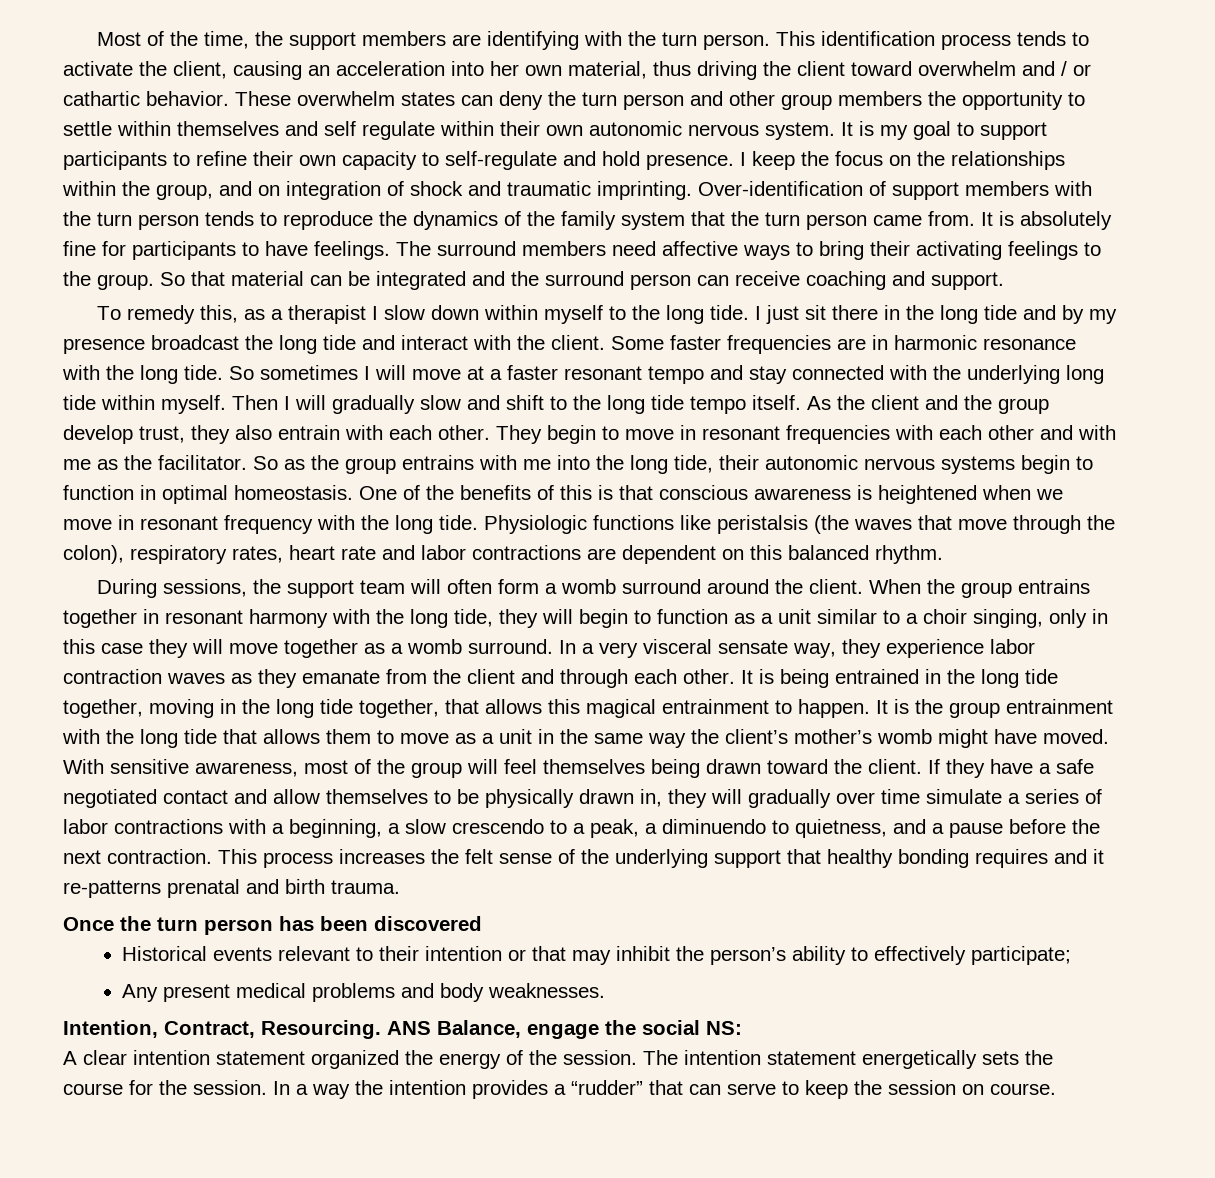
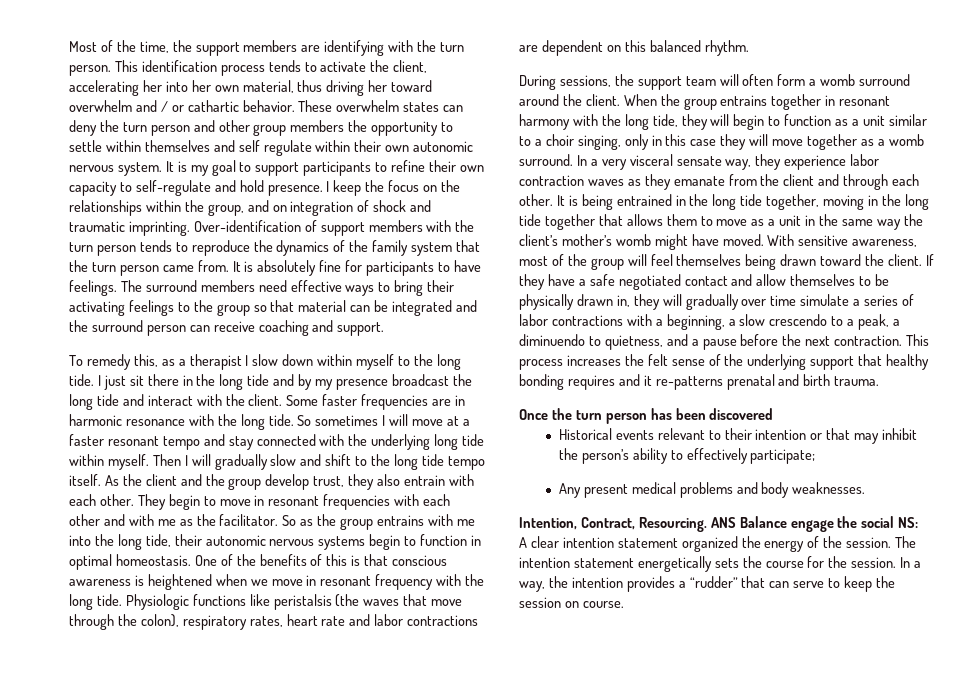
[233,61,445,80] causing an acceleration -> [69,80,162,96] accelerating her
[763,61,845,76] the client -> [368,80,388,92] her
[662,241,738,256] affective -> [290,280,342,292] effective
[97,272,185,290] group. So -> [216,304,267,316] group so
[359,699,1113,718] [62,729,217,748] together, that allows this magical entrainment to happen. It is the group entrainment with the long tide -> [544,214,595,230] together
[437,1020,521,1038] Balance, -> [739,516,787,528] Balance
[312,1084,350,1099] way -> [519,581,545,592] way,

